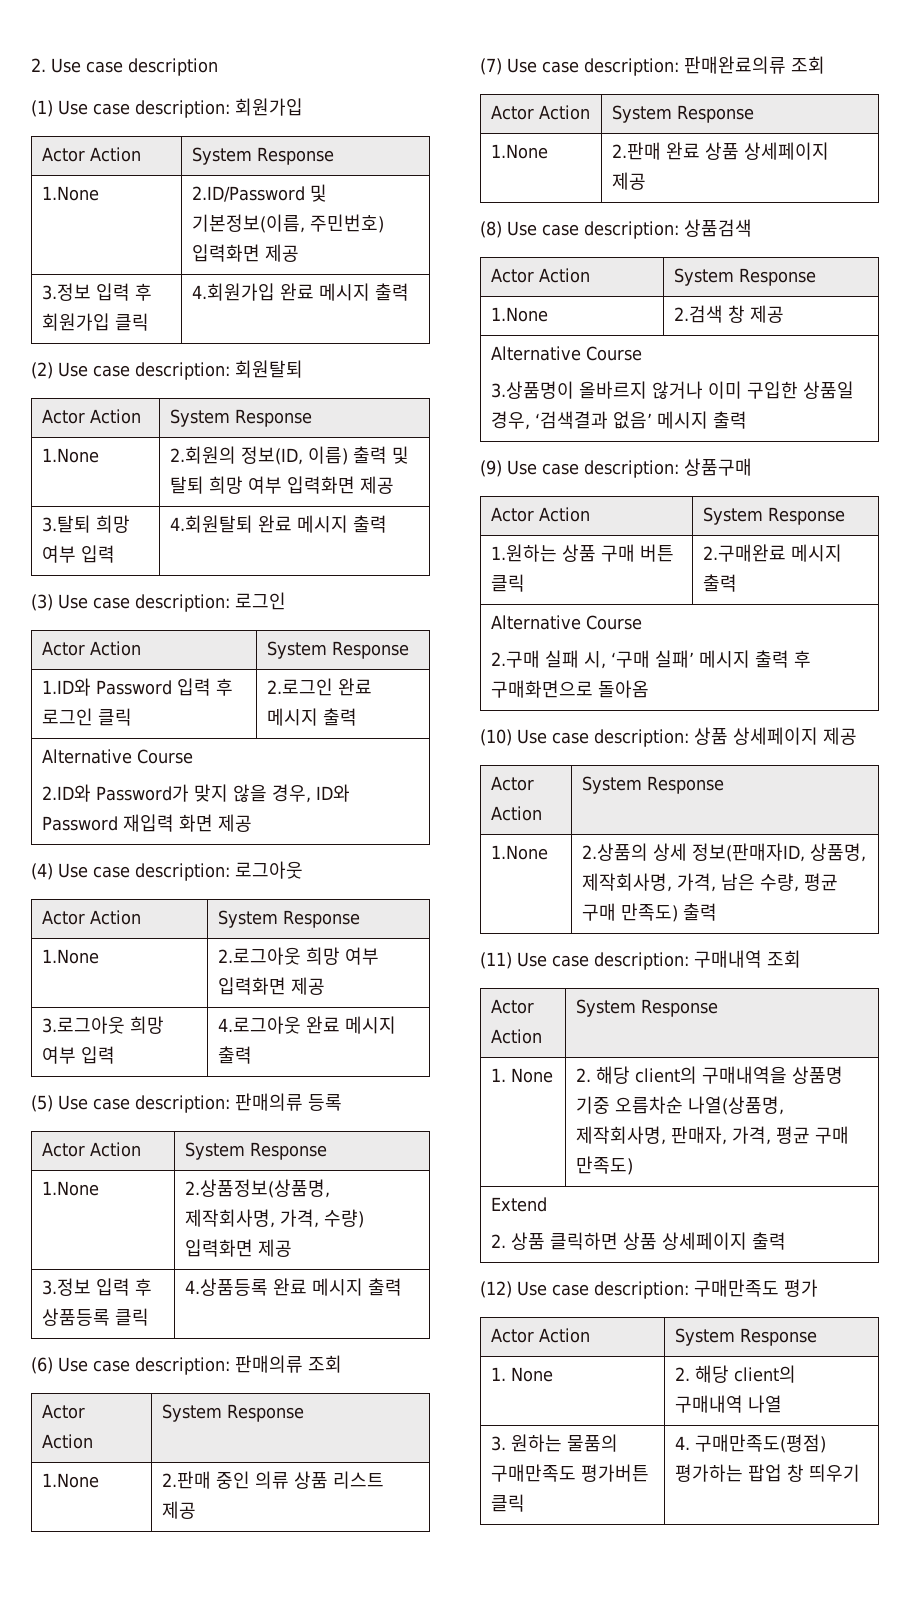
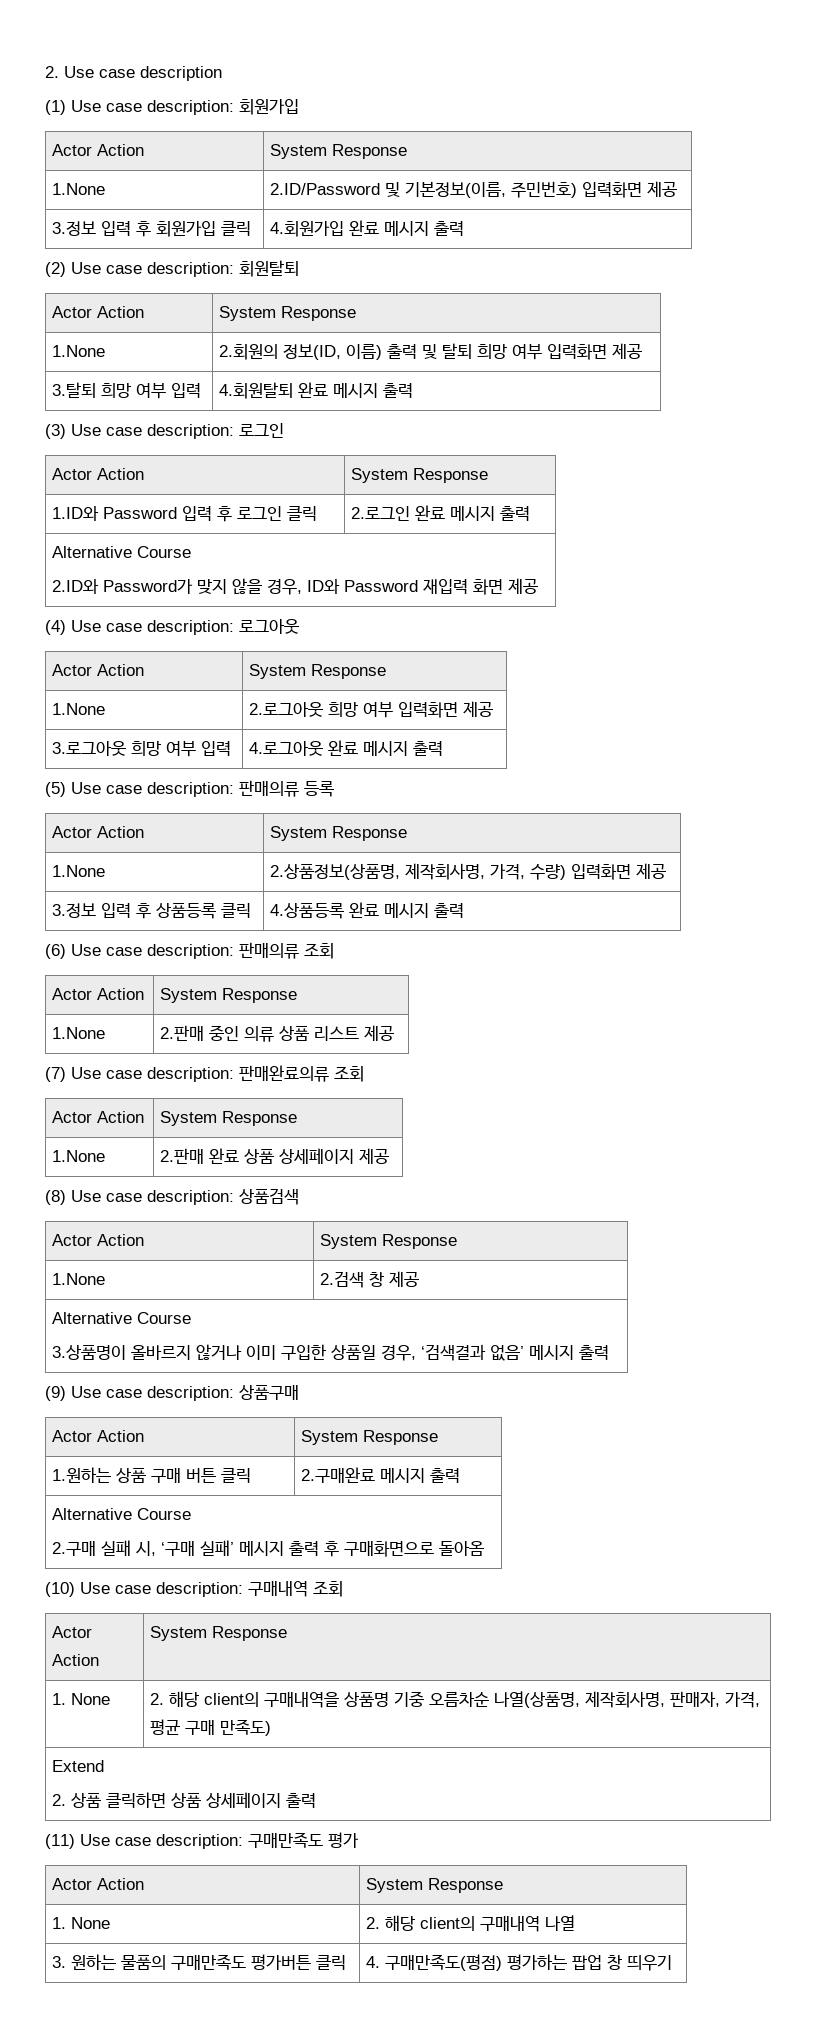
[694,727,857,745] [491,776,535,791] [491,806,543,821] [582,776,725,794] [491,845,549,860] [582,843,867,862] [582,873,839,892] [582,903,718,922] [480,952,689,970] 상품 상세페이지 제공 // Actor Action | System Response // 1.None | 2.상품의 상세 정보(판매자ID, 상품명, 제작회사명, 가격, 남은 수량, 평균 구매 만족도) 출력 // (11) Use case description: -> (243, 1589) none
[480,1281,512,1298] (12) -> [45,1834,75,1849] (11)

